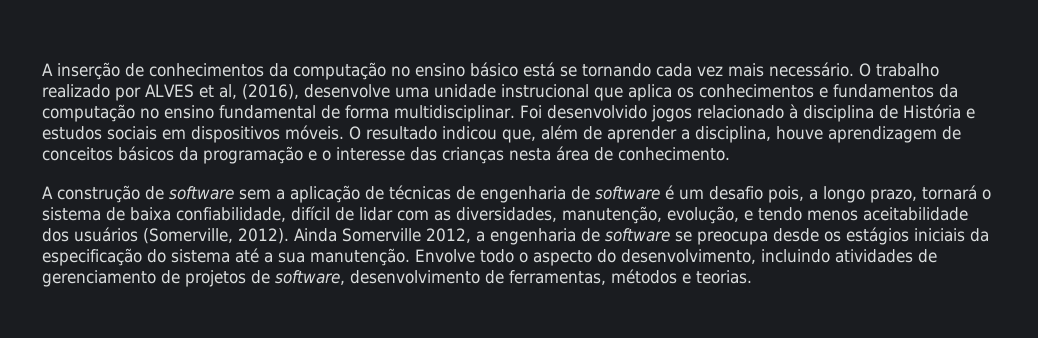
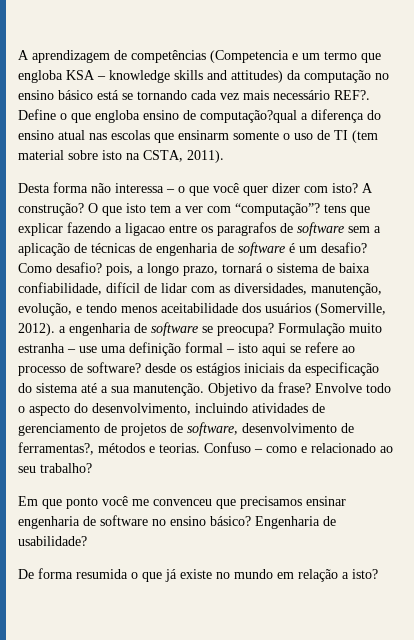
[42,62,264,80] A inserção de conhecimentos -> [18,50,381,63] [18,70,283,83] A aprendizagem de competências (Competencia e um termo que engloba KSA – knowledge skills and attitudes)
[769,62,939,77] [42,84,958,101] [42,104,975,122] [42,125,961,143] [42,146,730,164] [42,185,140,203] necessário. O trabalho realizado por ALVES et al, (2016), desenvolve uma unidade instrucional que aplica os conhecimentos e fundamentos da computação no ensino fundamental de forma multidisciplinar. Foi desenvolvido jogos relacionado à disciplina de História e estudos sociais em dispositivos móveis. O resultado indicou que, além de aprender a disciplina, houve aprendizagem de conceitos básicos da programação e o interesse das crianças nesta área de conhecimento. // A construção -> [273,90,370,100] [18,109,381,123] [18,130,378,143] [18,150,224,163] [18,182,373,196] [18,203,370,216] [18,222,276,236] necessário REF?. Define o que engloba ensino de computação?qual a diferença do ensino atual nas escolas que ensinarm somente o uso de TI (tem material sobre isto na CSTA, 2011). // Desta forma não interessa – o que você quer dizer com isto? A construção? O que isto tem a ver com “computação”? tens que explicar fazendo a ligacao entre os paragrafos
[709,186,763,200] desafio -> [321,242,367,253] [18,262,102,273] desafio? Como desafio?
[294,228,471,243] Ainda Somerville 2012, -> (55, 329) none
[697,231,768,245] preocupa -> [217,323,382,336] [18,342,355,356] [18,362,141,376] preocupa? Formulação muito estranha – use uma definição formal – isto aqui se refere ao processo de software?
(410, 257) none -> [208,382,311,396] Objetivo da frase?
[509,270,606,285] ferramentas, -> [18,442,94,455] ferramentas?,
(752, 277) none -> [204,442,393,453] [18,463,92,473] [18,496,346,509] [18,515,336,529] [18,536,87,546] [18,568,378,582] Confuso – como e relacionado ao seu trabalho? // Em que ponto você me convenceu que precisamos ensinar engenharia de software no ensino básico? Engenharia de usabilidade? // De forma resumida o que já existe no mundo em relação a isto?

